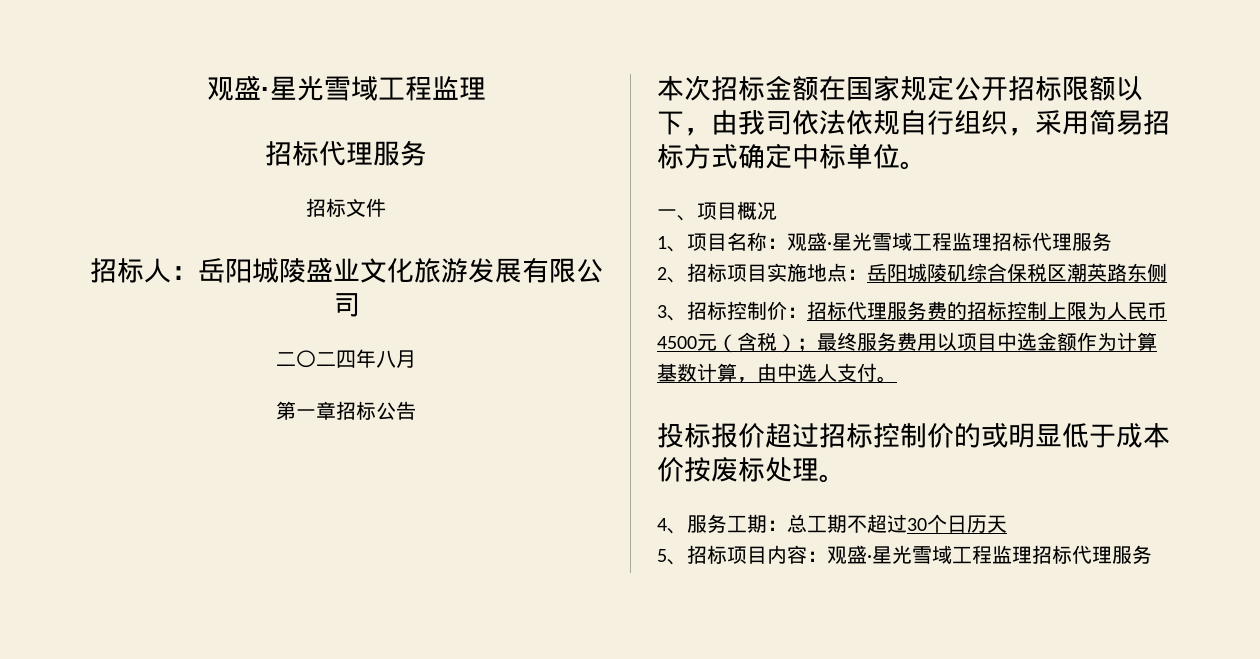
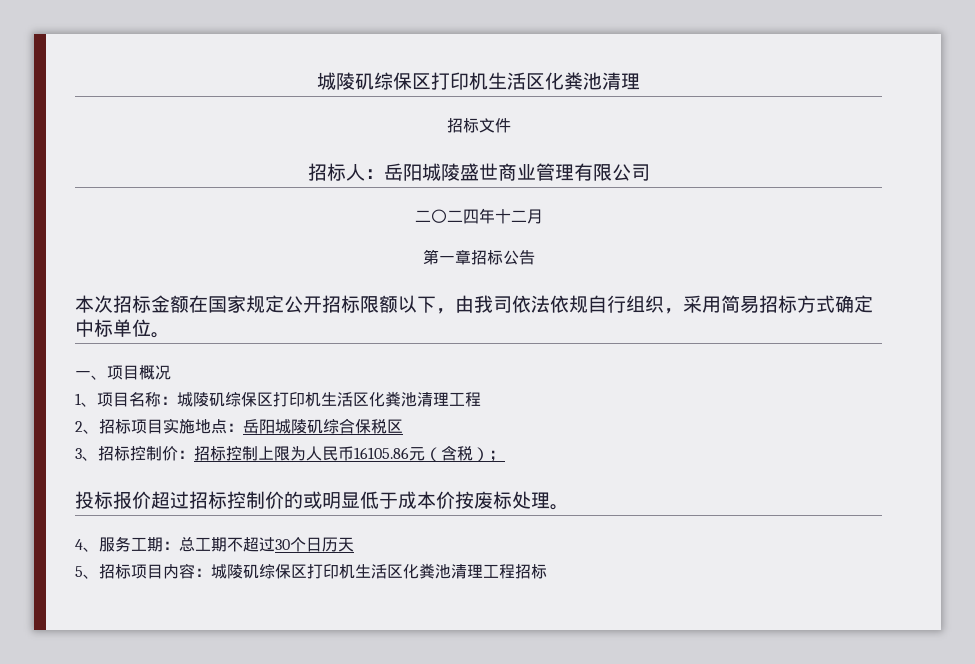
[206,75,486,101] [265,140,427,166] 观盛·星光雪域工程监理 // 招标代理服务 -> [317,72,640,90] 城陵矶综保区打印机生活区化粪池清理
[332,258,522,283] 业文化旅游发展 -> [478,163,574,181] 世商业管理
[376,350,396,368] 八 -> [494,209,527,224] 十二
[787,232,1112,251] 观盛·星光雪域工程监理招标代理服务 -> [177,391,481,407] 城陵矶综保区打印机生活区化粪池清理工程
[1067,263,1167,282] 潮英路东侧 -> (403, 426) none
[847,301,1007,320] 代理服务费的招标 -> (226, 453) none
[657,336,697,349] 4500 -> [354,447,409,459] 16105.86
[817,332,1157,351] [657,363,897,383] 最终服务费用以项目中选金额作为计算基数计算，由中选人支付。 -> (505, 456) none
[827,545,1152,564] 观盛·星光雪域工程监理招标代理服务 -> [211,563,547,579] 城陵矶综保区打印机生活区化粪池清理工程招标

